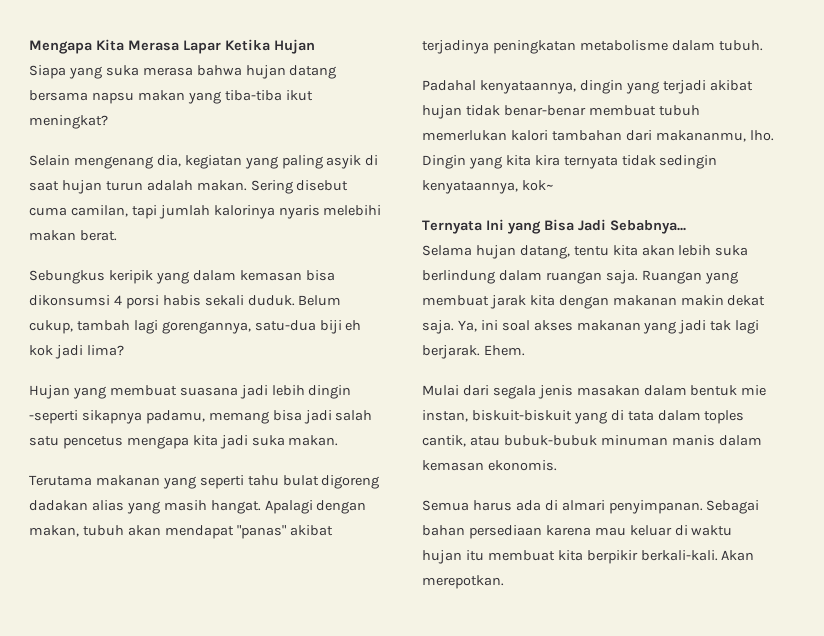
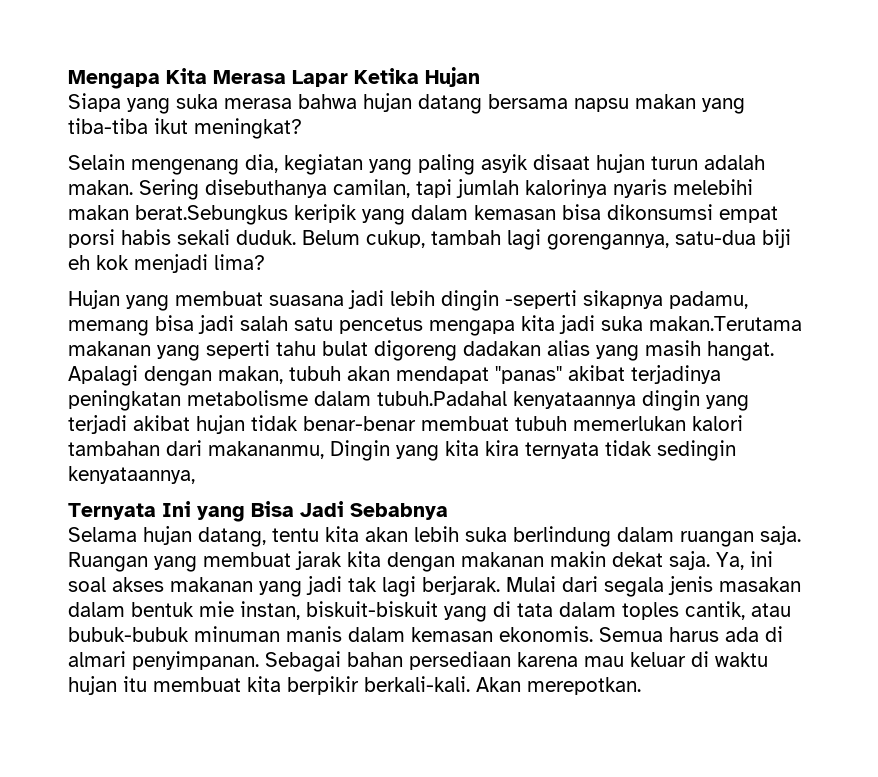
[365,155,379,166] [29,181,59,191] di saat -> [533,154,590,170] disaat
[296,180,349,191] [29,207,67,216] disebut cuma -> [205,179,327,198] disebuthanya
[79,230,117,241] [29,270,105,284] berat. // Sebungkus -> [135,205,288,225] berat.Sebungkus
[113,295,122,305] 4 -> [719,206,778,223] empat
[54,345,83,359] jadi -> [134,254,208,273] menjadi
[288,435,339,446] [29,475,92,486] makan. // Terutama -> [649,316,802,331] makan.Terutama
[718,40,763,51] [422,80,576,94] tubuh. // Padahal kenyataannya, -> [377,391,636,409] tubuh.Padahal kenyataannya
[749,130,774,141] lho. -> (324, 450) none
[521,180,554,191] kok~ -> (195, 475) none
[609,220,686,234] Sebabnya... -> [350,503,448,520] Sebabnya
[483,345,525,356] Ehem. // -> (500, 585) none
(557, 465) // -> (593, 634) none

